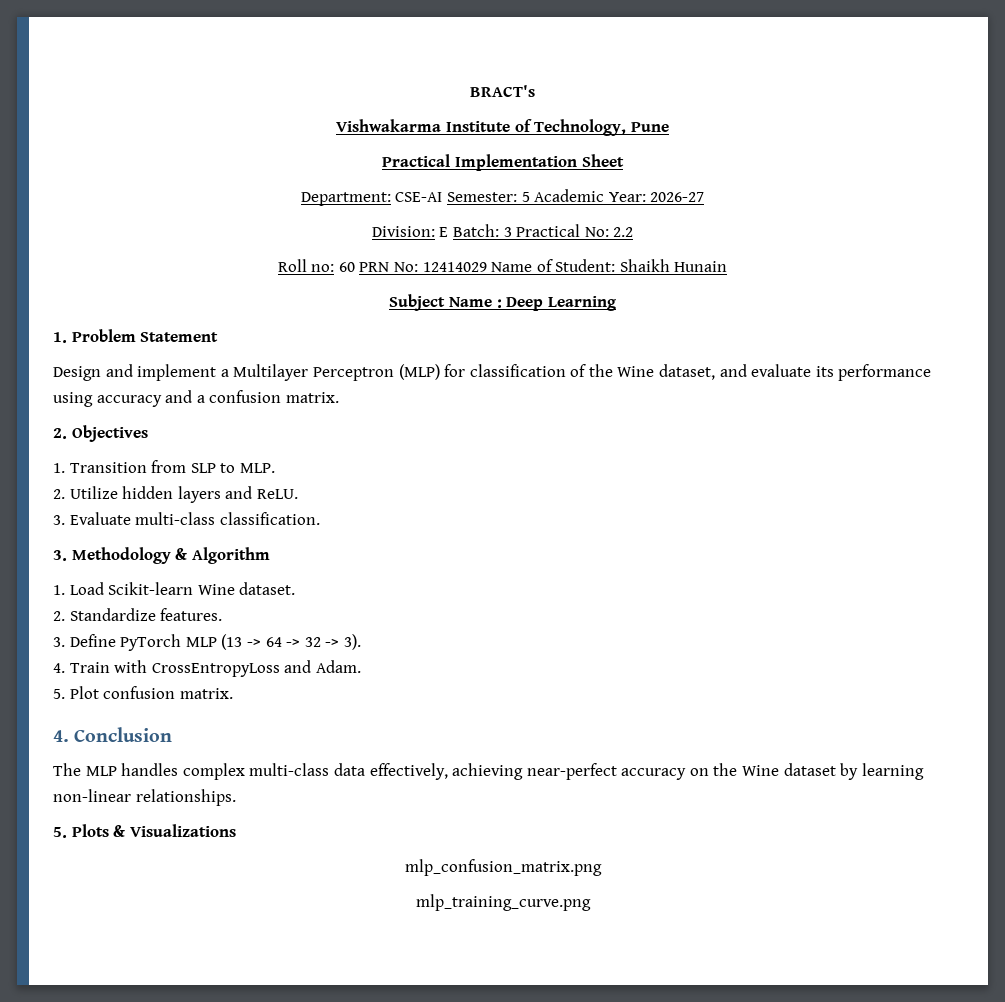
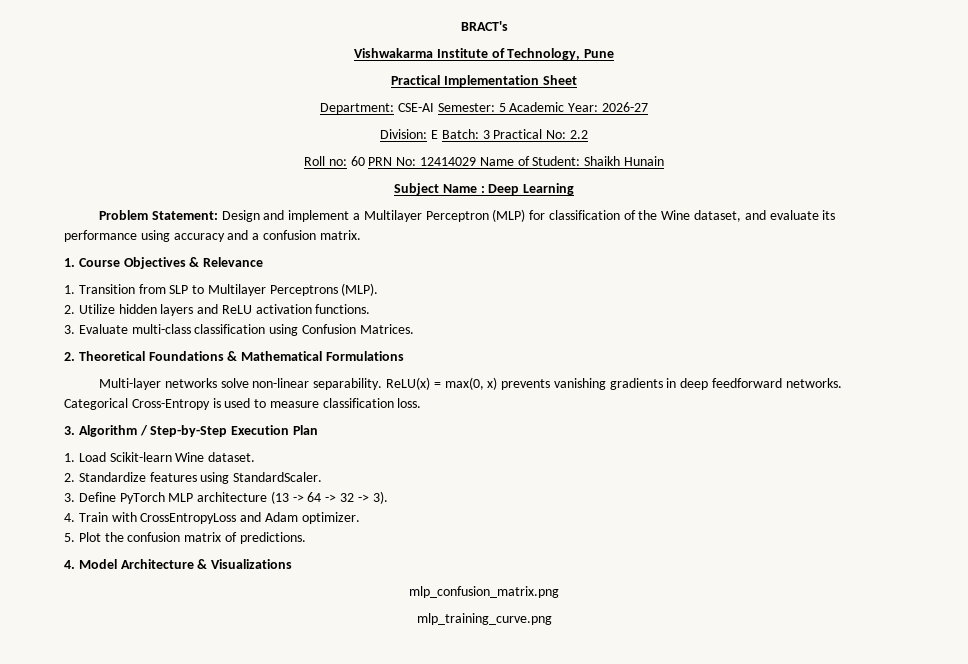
[53,329,219,343] 1. Problem Statement // -> [99,210,218,220] Problem Statement:
[53,428,67,439] 2. -> [64,258,120,267] 1. Course
(148, 433) none -> [189,257,264,267] & Relevance
[239,463,275,473] MLP. -> [207,283,379,296] Multilayer Perceptrons (MLP).
[256,489,298,499] ReLU. -> [221,304,371,314] ReLU activation functions.
[219,512,320,525] [53,547,188,564] classification. // 3. Methodology & -> [194,324,414,336] [64,351,404,361] [99,377,842,390] [64,398,422,410] [64,426,75,435] classification using Confusion Matrices. // 2. Theoretical Foundations & Mathematical Formulations // Multi-layer networks solve non-linear separability. ReLU(x) = max(0, x) prevents vanishing gradients in deep feedforward networks. Categorical Cross-Entropy is used to measure classification loss. // 3.
(270, 555) none -> [139,425,318,437] / Step-by-Step Execution Plan
[160,608,223,621] features. -> [149,472,323,484] features using StandardScaler.
(217, 642) none -> [197,492,268,502] architecture
[315,660,361,673] Adam. -> [264,512,360,524] Adam optimizer.
[103,686,233,699] [53,727,173,742] [53,763,924,780] [53,789,236,806] [53,824,109,838] confusion matrix. // 4. Conclusion // The MLP handles complex multi-class data effectively, achieving near-perfect accuracy on the Wine dataset by learning non-linear relationships. // 5. Plots -> [104,532,306,544] [64,559,194,569] the confusion matrix of predictions. // 4. Model Architecture

